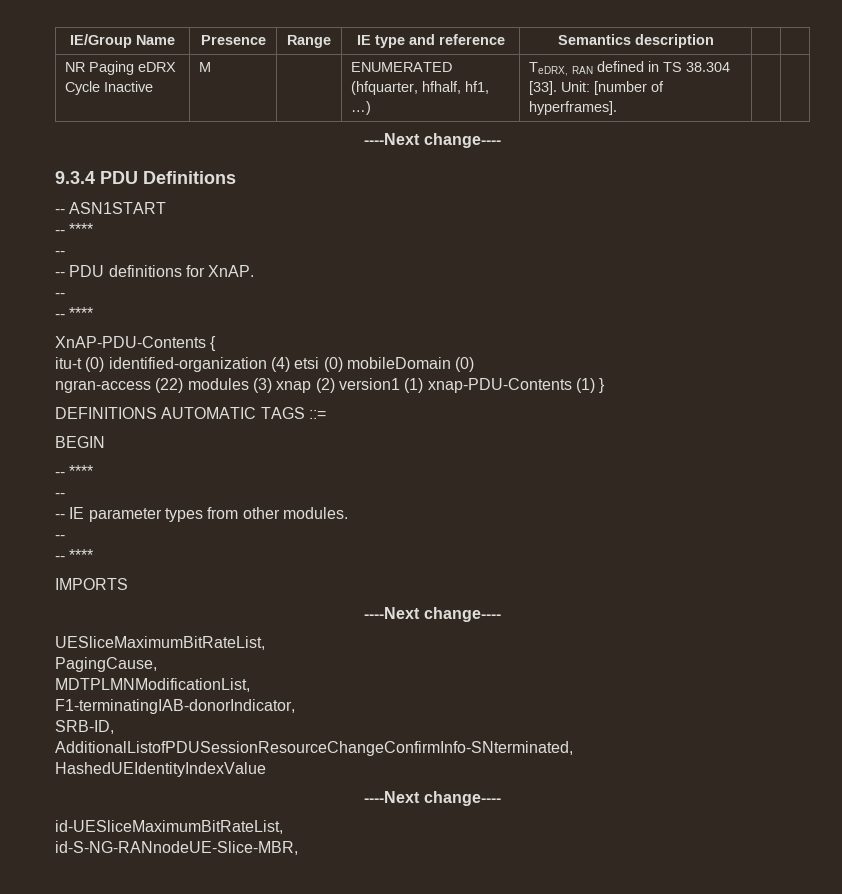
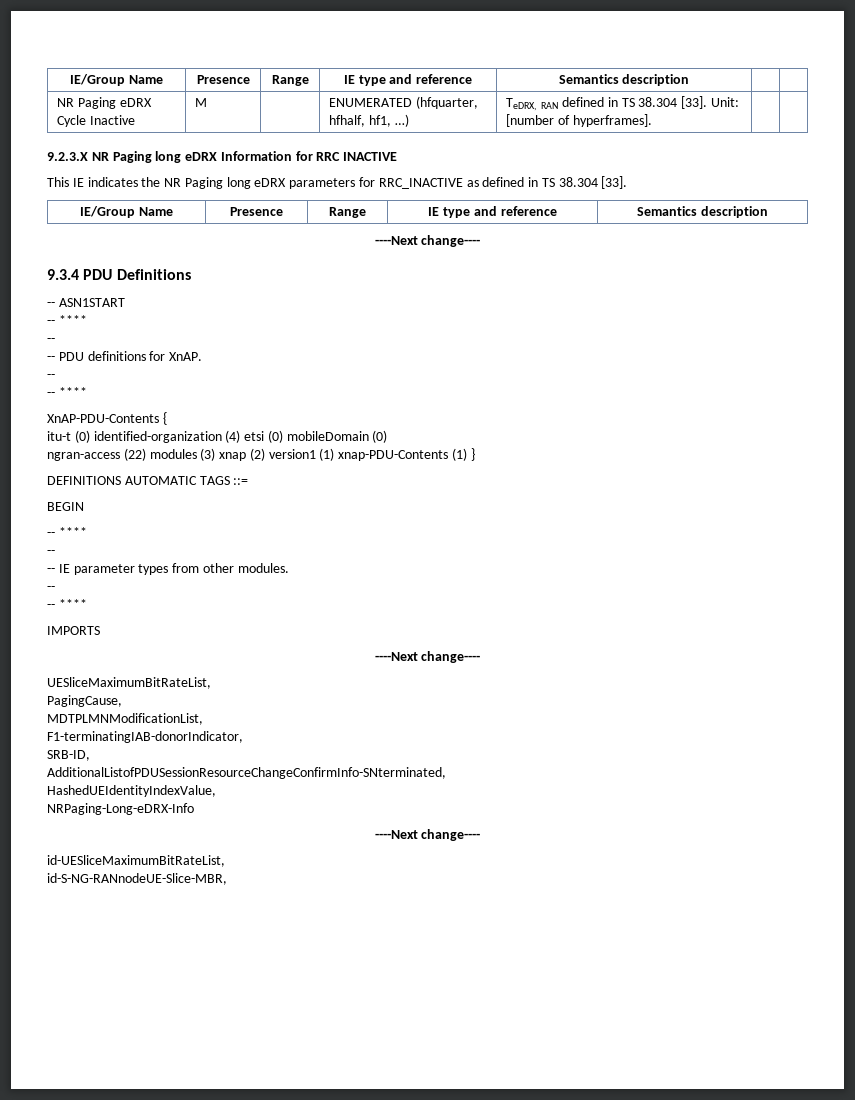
(618, 108) none -> [47,151,398,163] [47,176,628,189] [80,206,173,218] [230,207,283,216] [329,207,366,218] [428,206,557,218] [637,206,768,218] // 9.2.3.X NR Paging long eDRX Information for RRC INACTIVE // This IE indicates the NR Paging long eDRX parameters for RRC_INACTIVE as defined in TS 38.304 [33]. // IE/Group Name | Presence | Range | IE type and reference | Semantics description
[55,762,266,777] HashedUEIdentityIndexValue -> [47,785,216,797] [47,803,194,815] HashedUEIdentityIndexValue, // NRPaging-Long-eDRX-Info

